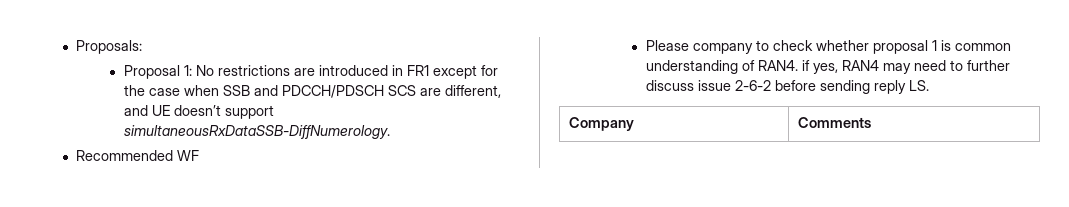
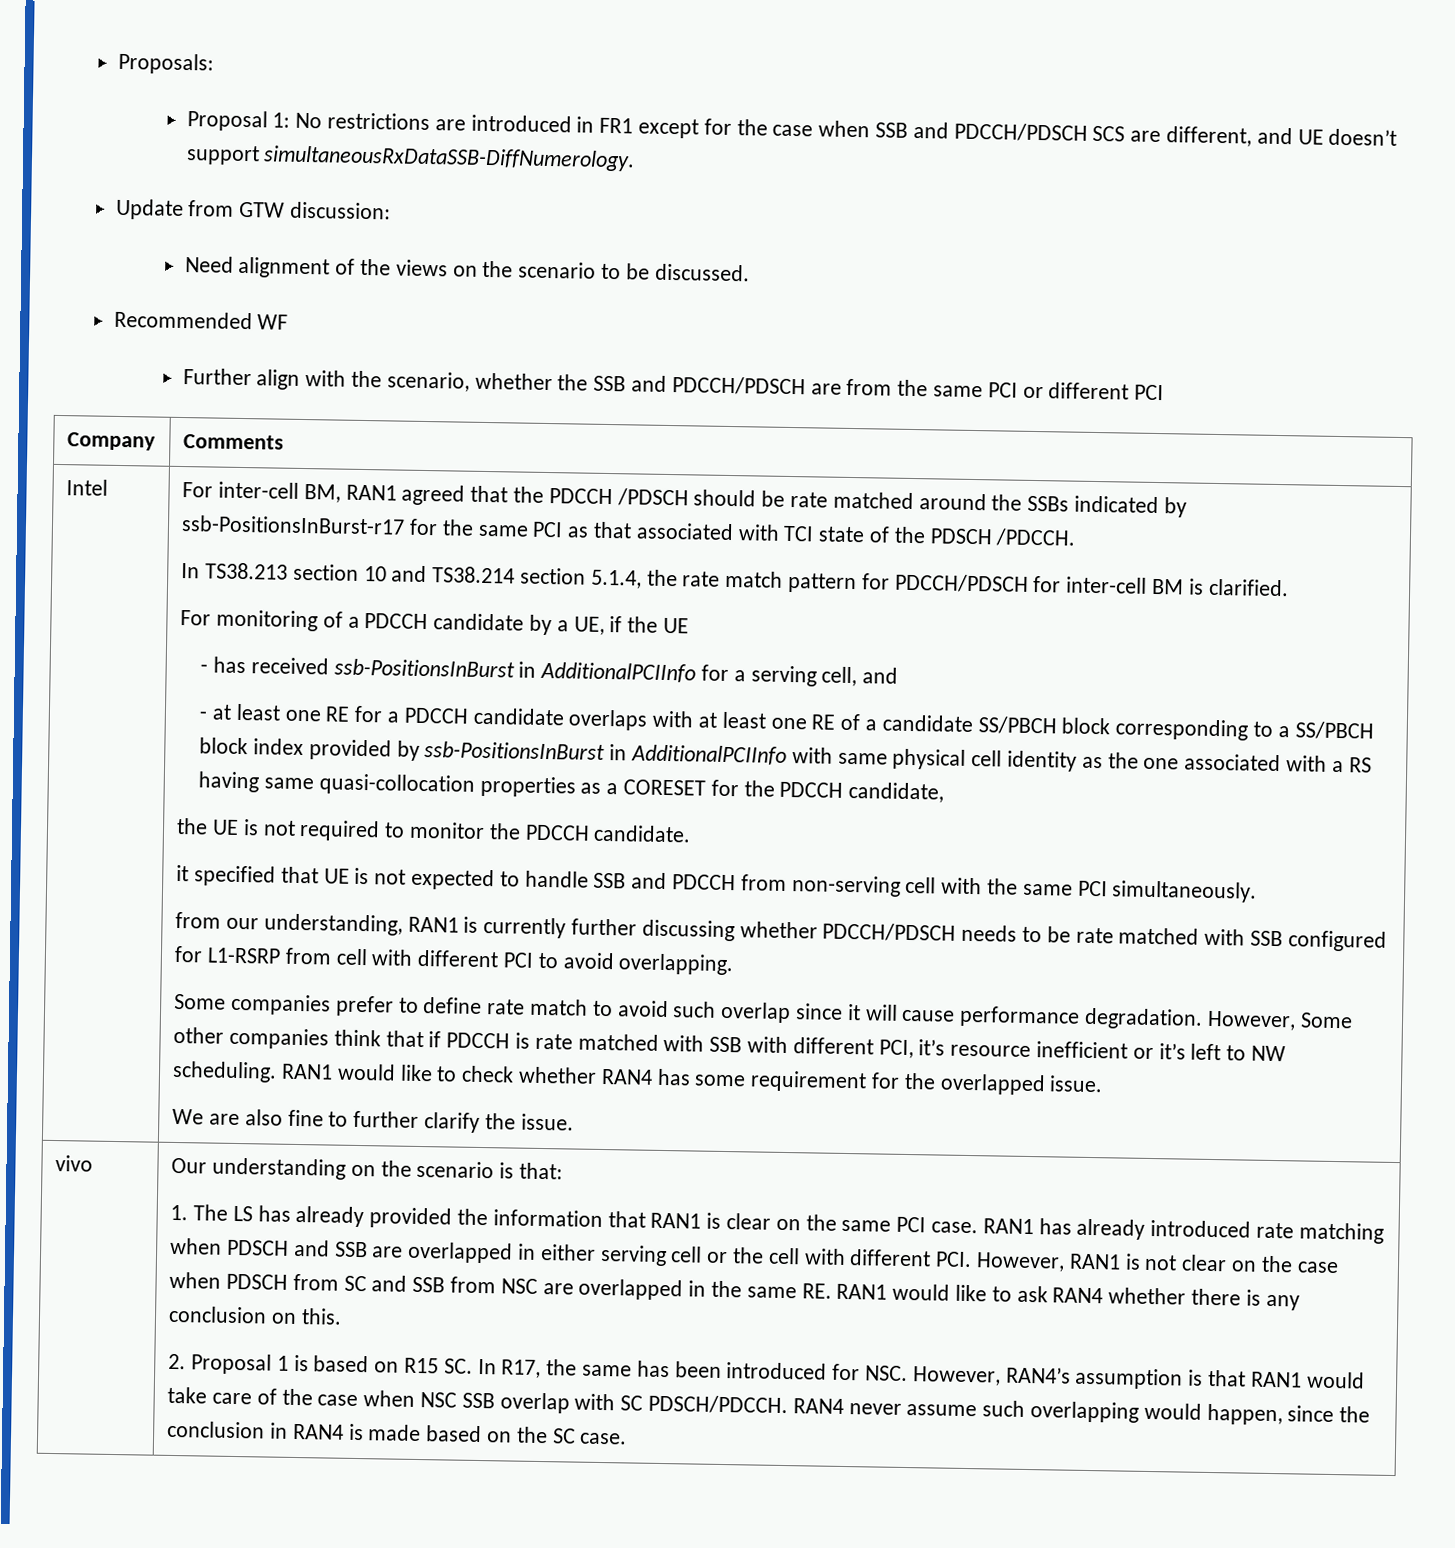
[76,150,200,161] [645,40,1011,54] [645,60,1010,74] [645,80,929,94] [568,117,634,131] [797,117,871,128] Recommended WF // Please company to check whether proposal 1 is common understanding of RAN4. if yes, RAN4 may need to further discuss issue 2-6-2 before sending reply LS. // Company | Comments -> [115,198,392,220] [184,256,750,282] [113,310,289,330] [182,368,1165,401] [67,432,157,451] [183,434,285,450] [66,479,109,496] [182,481,1187,518] [181,515,1077,547] [181,562,1289,597] [180,609,689,636] [200,656,899,687] [199,703,1374,741] [199,737,1372,773] [198,771,945,803] [176,817,692,843] [176,864,1258,903] [175,911,1387,952] [174,945,735,976] [174,993,1353,1031] [173,1026,1287,1062] [172,1060,1104,1096] [172,1108,574,1133] [55,1155,94,1172] [171,1157,563,1180] [170,1204,1384,1244] [170,1237,1339,1274] [169,1271,1300,1311] [168,1305,342,1325] [168,1353,1365,1390] [167,1386,1371,1426] [167,1420,628,1445] Update from GTW discussion: // Need alignment of the views on the scenario to be discussed. // Recommended WF // Further align with the scenario, whether the SSB and PDCCH/PDSCH are from the same PCI or different PCI // Company | Comments // Intel | For inter-cell BM, RAN1 agreed that the PDCCH /PDSCH should be rate matched around the SSBs indicated by ssb-PositionsInBurst-r17 for the same PCI as that associated with TCI state of the PDSCH /PDCCH. // In TS38.213 section 10 and TS38.214 section 5.1.4, the rate match pattern for PDCCH/PDSCH for inter-cell BM is clarified. // For monitoring of a PDCCH candidate by a UE, if the UE // - has received ssb-PositionsInBurst in AdditionalPCIInfo for a serving cell, and // - at least one RE for a PDCCH candidate overlaps with at least one RE of a candidate SS/PBCH block corresponding to a SS/PBCH block index provided by ssb-PositionsInBurst in AdditionalPCIInfo with same physical cell identity as the one associated with a RS having same quasi-collocation properties as a CORESET for the PDCCH candidate, // the UE is not required to monitor the PDCCH candidate. // it specified that UE is not expected to handle SSB and PDCCH from non-serving cell with the same PCI simultaneously. // from our understanding, RAN1 is currently further discussing whether PDCCH/PDSCH needs to be rate matched with SSB configured for L1-RSRP from cell with different PCI to avoid overlapping. // Some companies prefer to define rate match to avoid such overlap since it will cause performance degradation. However, Some other companies think that if PDCCH is rate matched with SSB with different PCI, it’s resource inefficient or it’s left to NW scheduling. RAN1 would like to check whether RAN4 has some requirement for the overlapped issue. // We are also fine to further clarify the issue. // vivo | Our understanding on the scenario is that: // 1. The LS has already provided the information that RAN1 is clear on the same PCI case. RAN1 has already introduced rate matching when PDSCH and SSB are overlapped in either serving cell or the cell with different PCI. However, RAN1 is not clear on the case when PDSCH from SC and SSB from NSC are overlapped in the same RE. RAN1 would like to ask RAN4 whether there is any conclusion on this. // 2. Proposal 1 is based on R15 SC. In R17, the same has been introduced for NSC. However, RAN4’s assumption is that RAN1 would take care of the case when NSC SSB overlap with SC PDSCH/PDCCH. RAN4 never assume such overlapping would happen, since the conclusion in RAN4 is made based on the SC case.

